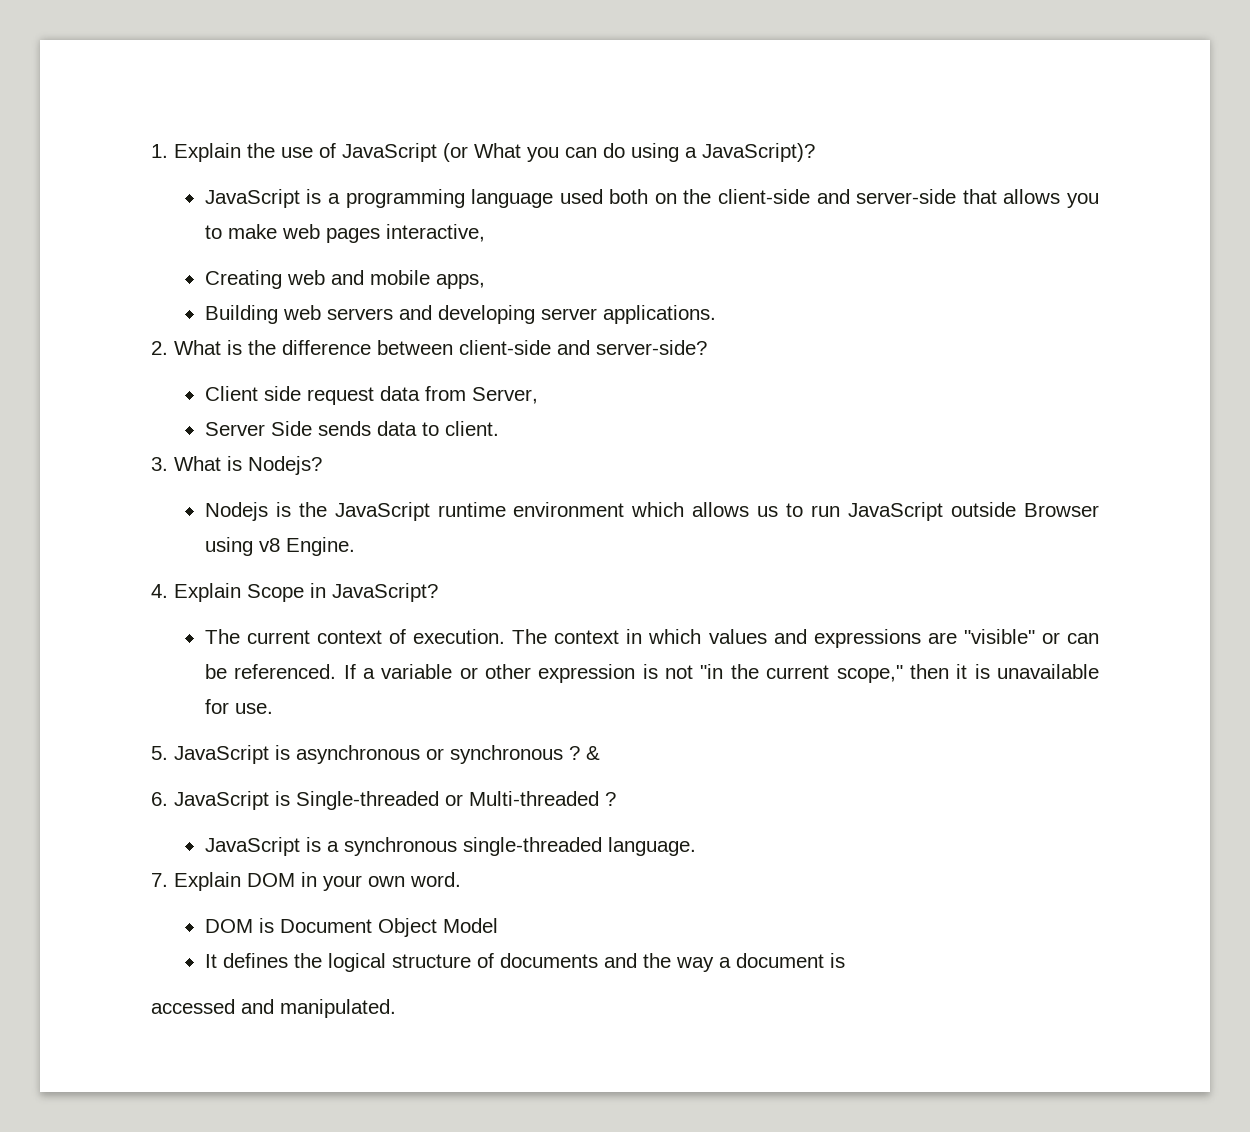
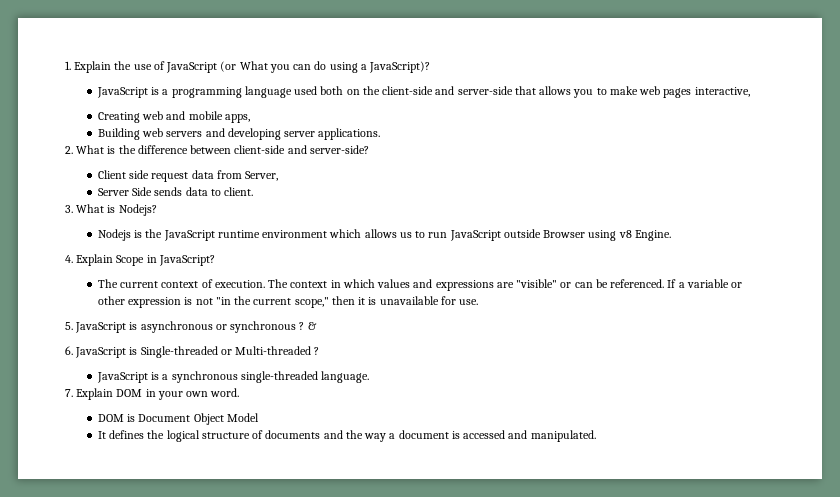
(845, 960) // -> (460, 435) none

